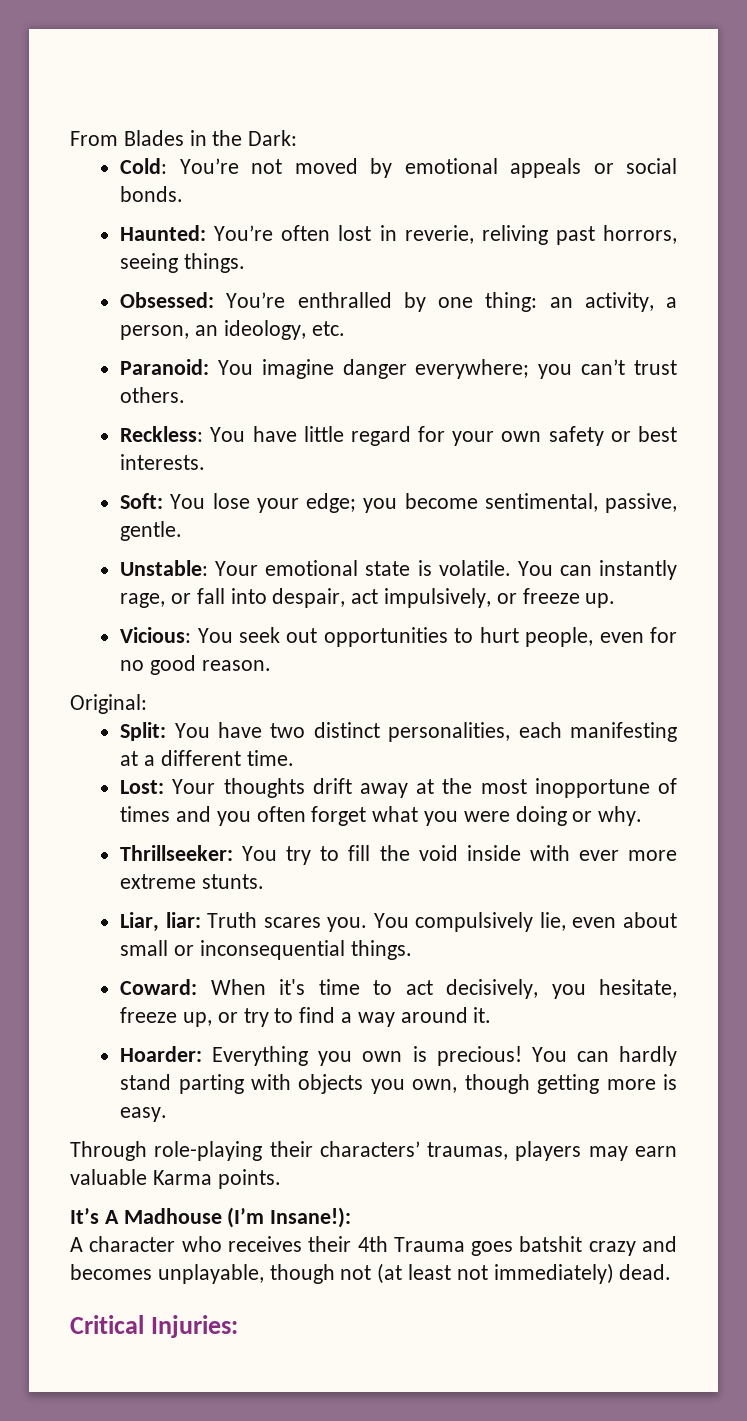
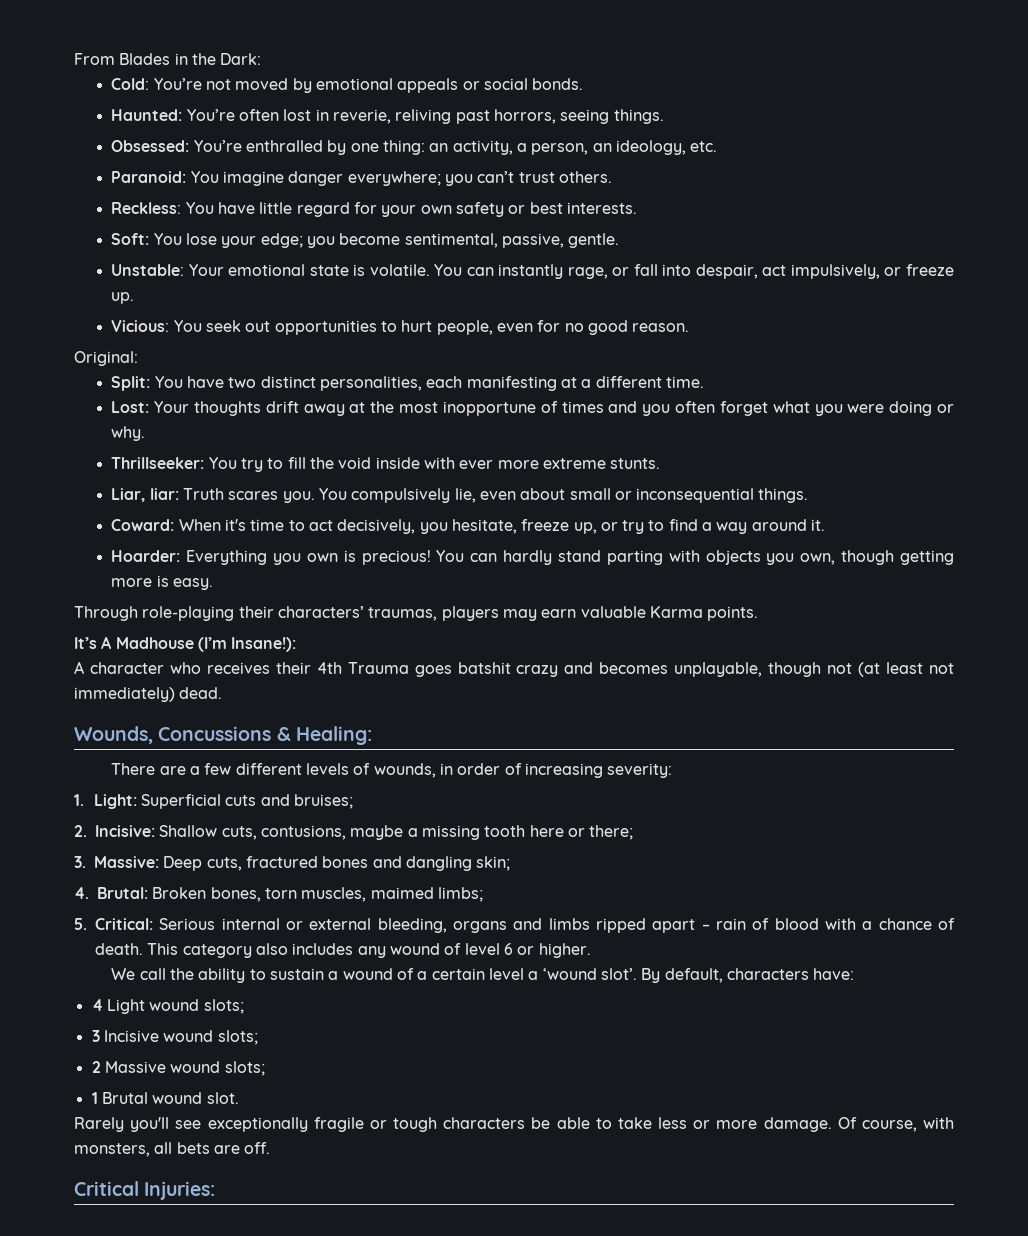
(672, 1272) none -> [74,726,372,745] [111,763,673,778] [74,794,353,809] [74,825,634,840] [74,856,511,871] [74,887,483,902] [74,918,956,933] [95,943,591,958] [111,968,855,983] [91,999,244,1014] [91,1030,258,1045] [91,1061,265,1076] [91,1092,239,1104] [74,1117,954,1132] [74,1142,271,1157] // Wounds, Concussions & Healing: // There are a few different levels of wounds, in order of increasing severity: // 1. Light: Superficial cuts and bruises; // 2. Incisive: Shallow cuts, contusions, maybe a missing tooth here or there; // 3. Massive: Deep cuts, fractured bones and dangling skin; // 4. Brutal: Broken bones, torn muscles, maimed limbs; // 5. Critical: Serious internal or external bleeding, organs and limbs ripped apart – rain of blood with a chance of death. This category also includes any wound of level 6 or higher. // We call the ability to sustain a wound of a certain level a ‘wound slot’. By default, characters have: // 4 Light wound slots; // 3 Incisive wound slots; // 2 Massive wound slots; // 1 Brutal wound slot. // Rarely you'll see exceptionally fragile or tough characters be able to take less or more damage. Of course, with monsters, all bets are off.

